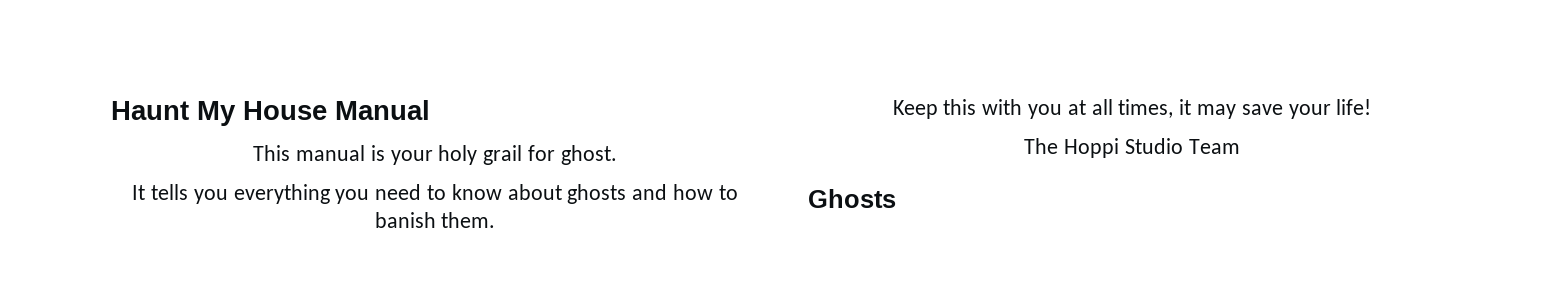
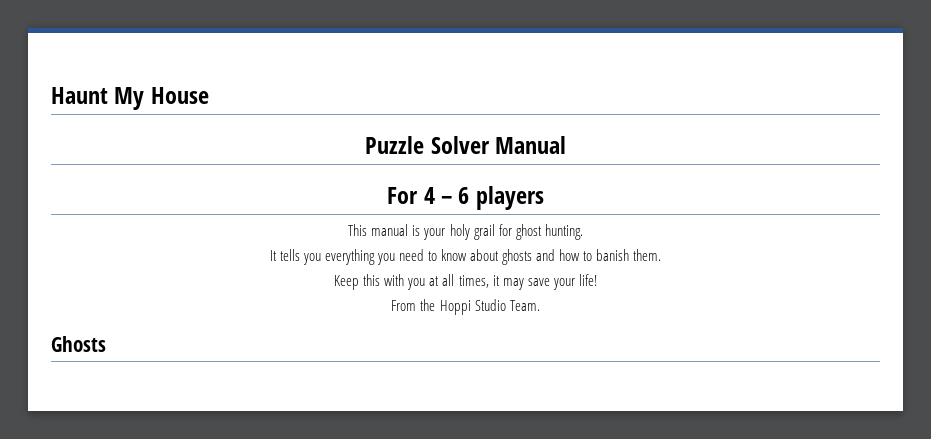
(327, 110) none -> [365,136,490,154] // Puzzle Solver
(430, 110) none -> [387,186,544,210] // For 4 – 6 players
[560,145,617,165] ghost. -> [515,224,583,240] ghost hunting.
[1024,138,1059,154] The -> [391,299,436,311] From the
[1188,139,1240,154] Team -> [509,300,540,311] Team.

